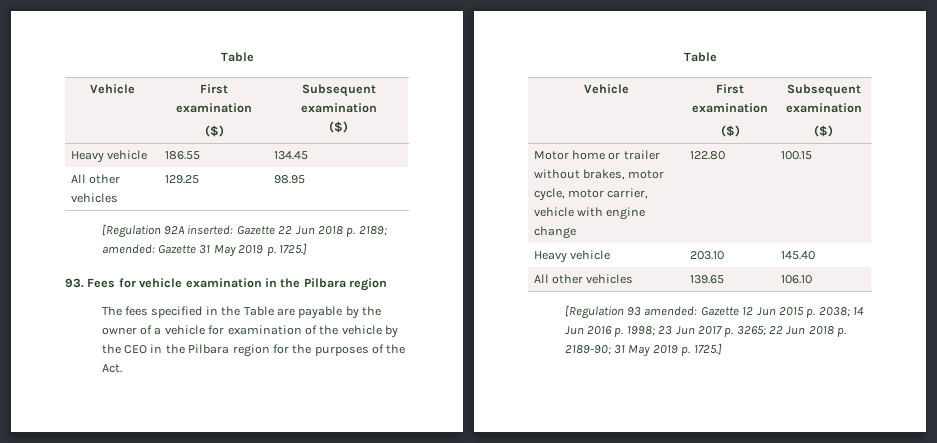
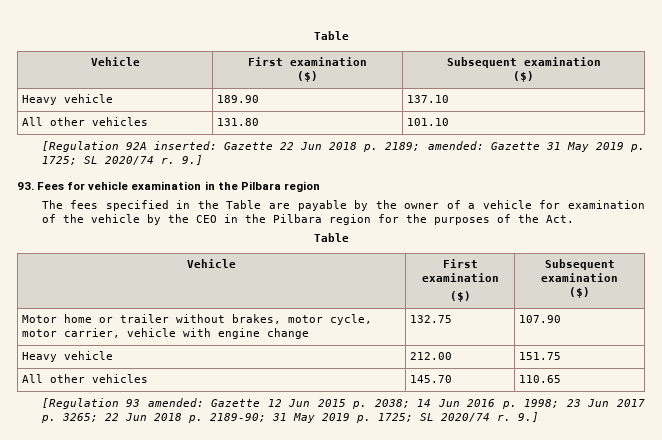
[164,151,200,160] [273,151,308,160] [70,174,120,184] [70,193,118,203] [164,175,199,184] [273,175,305,184] 186.55 | 134.45 // All other vehicles | 129.25 | 98.95 -> [217,95,260,103] [407,95,450,103] [22,117,149,126] [217,118,260,126] [407,118,450,126] 189.90 | 137.10 // All other vehicles | 131.80 | 101.10
[278,243,307,255] 1725.] -> [41,155,203,165] 1725; SL 2020/74 r. 9.]
[689,151,725,160] [780,151,812,160] [533,250,610,263] [689,251,724,260] [780,251,815,260] [533,274,634,284] [689,275,724,284] [780,275,812,284] 122.80 | 100.15 // Heavy vehicle | 203.10 | 145.40 // All other vehicles | 139.65 | 106.10 -> [410,315,453,323] [519,315,562,323] [22,351,114,362] [410,352,453,360] [519,352,562,360] [22,374,149,383] [410,375,453,383] [519,375,562,383] 132.75 | 107.90 // Heavy vehicle | 212.00 | 151.75 // All other vehicles | 145.70 | 110.65
[693,343,722,355] 1725.] -> [377,412,539,422] 1725; SL 2020/74 r. 9.]

